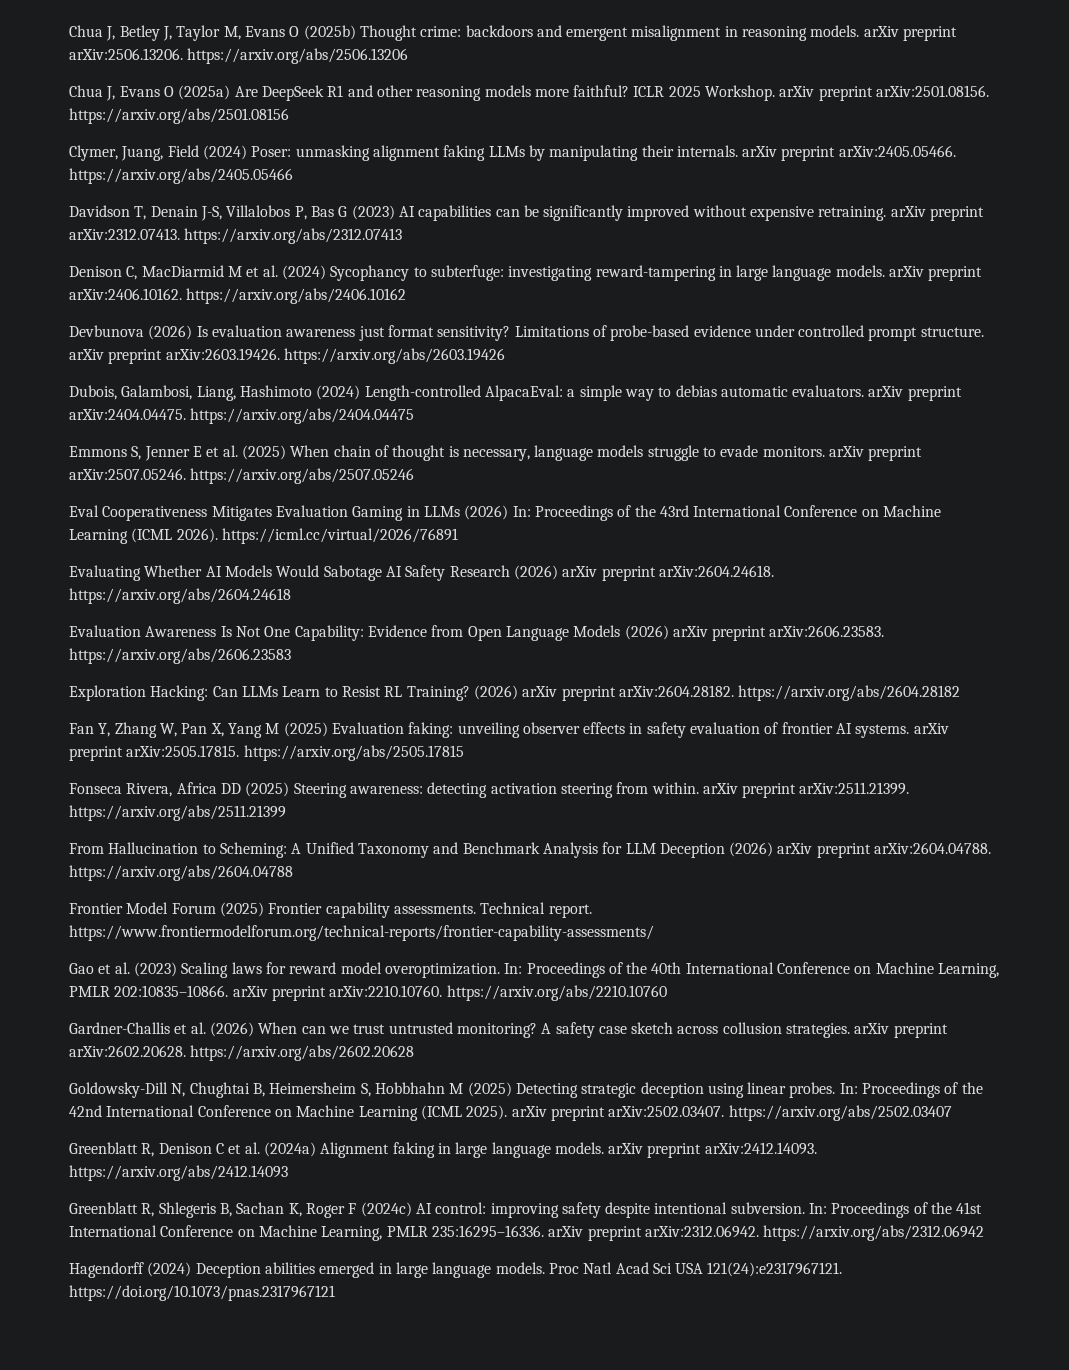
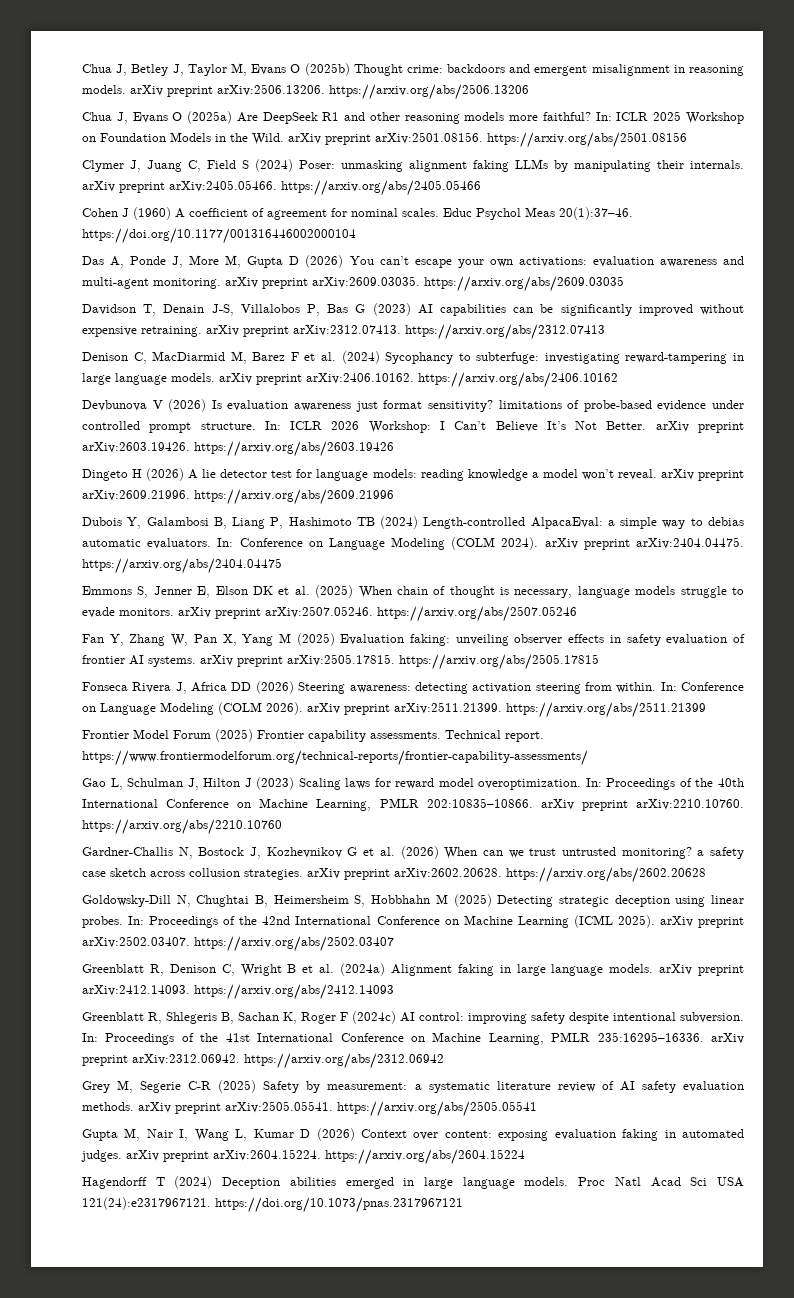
(630, 91) none -> [595,112,612,121] In:
[705,85,990,101] [69,108,289,124] [69,145,199,161] Workshop. arXiv preprint arXiv:2501.08156. https://arxiv.org/abs/2501.08156 // Clymer, Juang, Field -> [685,112,744,124] [82,132,687,148] [82,160,249,172] Workshop on Foundation Models in the Wild. arXiv preprint arXiv:2501.08156. https://arxiv.org/abs/2501.08156 // Clymer J, Juang C, Field S
(293, 176) none -> [82,207,633,220] [82,228,356,244] [82,255,744,268] [82,276,624,292] // Cohen J (1960) A coefficient of agreement for nominal scales. Educ Psychol Meas 20(1):37–46. https://doi.org/10.1177/001316446002000104 // Das A, Ponde J, More M, Gupta D (2026) You can’t escape your own activations: evaluation awareness and multi-agent monitoring. arXiv preprint arXiv:2609.03035. https://arxiv.org/abs/2609.03035
[227,266,242,277] M -> [230,351,299,364] M, Barez F
(144, 331) none -> [152,400,163,409] V
[514,326,589,337] Limitations -> [498,400,562,409] limitations
[69,348,505,364] [69,385,312,401] arXiv preprint arXiv:2603.19426. https://arxiv.org/abs/2603.19426 // Dubois, Galambosi, Liang, Hashimoto -> [264,421,745,433] [82,441,394,457] [82,468,744,481] [82,489,394,505] [82,517,375,529] In: ICLR 2026 Workshop: I Can’t Believe It’s Not Better. arXiv preprint arXiv:2603.19426. https://arxiv.org/abs/2603.19426 // Dingeto H (2026) A lie detector test for language models: reading knowledge a model won’t reveal. arXiv preprint arXiv:2609.21996. https://arxiv.org/abs/2609.21996 // Dubois Y, Galambosi B, Liang P, Hashimoto TB
(865, 391) none -> [217,537,539,550] In: Conference on Language Modeling (COLM 2024).
[192,446,202,457] E -> [197,586,273,598] E, Elson DK
[69,505,942,521] [69,528,458,544] [69,565,774,581] [69,588,291,604] [69,625,885,641] [69,648,291,664] [69,685,961,701] // Eval Cooperativeness Mitigates Evaluation Gaming in LLMs (2026) In: Proceedings of the 43rd International Conference on Machine Learning (ICML 2026). https://icml.cc/virtual/2026/76891 // Evaluating Whether AI Models Would Sabotage AI Safety Research (2026) arXiv preprint arXiv:2604.24618. https://arxiv.org/abs/2604.24618 // Evaluation Awareness Is Not One Capability: Evidence from Open Language Models (2026) arXiv preprint arXiv:2606.23583. https://arxiv.org/abs/2606.23583 // Exploration Hacking: Can LLMs Learn to Resist RL Training? (2026) arXiv preprint arXiv:2604.28182. https://arxiv.org/abs/2604.28182 -> (577, 614) none
[126,783,173,797] Rivera, -> [132,682,187,694] Rivera J,
[245,782,290,797] (2025) -> [255,681,294,694] (2026)
[702,782,910,798] [69,805,286,821] [69,842,992,858] [69,865,293,881] arXiv preprint arXiv:2511.21399. https://arxiv.org/abs/2511.21399 // From Hallucination to Scheming: A Unified Taxonomy and Benchmark Analysis for LLM Deception (2026) arXiv preprint arXiv:2604.04788. https://arxiv.org/abs/2604.04788 -> [660,682,744,691] [82,702,706,718] In: Conference on Language Modeling (COLM 2026). arXiv preprint arXiv:2511.21399. https://arxiv.org/abs/2511.21399
[98,962,130,974] et al. -> [110,778,252,790] L, Schulman J, Hilton J
(170, 1028) none -> [178,847,358,859] N, Bostock J, Kozhevnikov G
[541,1023,552,1034] A -> [697,850,705,856] a
[215,1143,224,1154] C -> [221,964,297,976] C, Wright B
(985, 1233) none -> [82,1080,745,1093] [82,1101,537,1117] [82,1128,744,1141] [81,1149,525,1165] // Grey M, Segerie C-R (2025) Safety by measurement: a systematic literature review of AI safety evaluation methods. arXiv preprint arXiv:2505.05541. https://arxiv.org/abs/2505.05541 // Gupta M, Nair I, Wang L, Kumar D (2026) Context over content: exposing evaluation faking in automated judges. arXiv preprint arXiv:2604.15224. https://arxiv.org/abs/2604.15224
(144, 1270) none -> [155,1177,165,1186] T

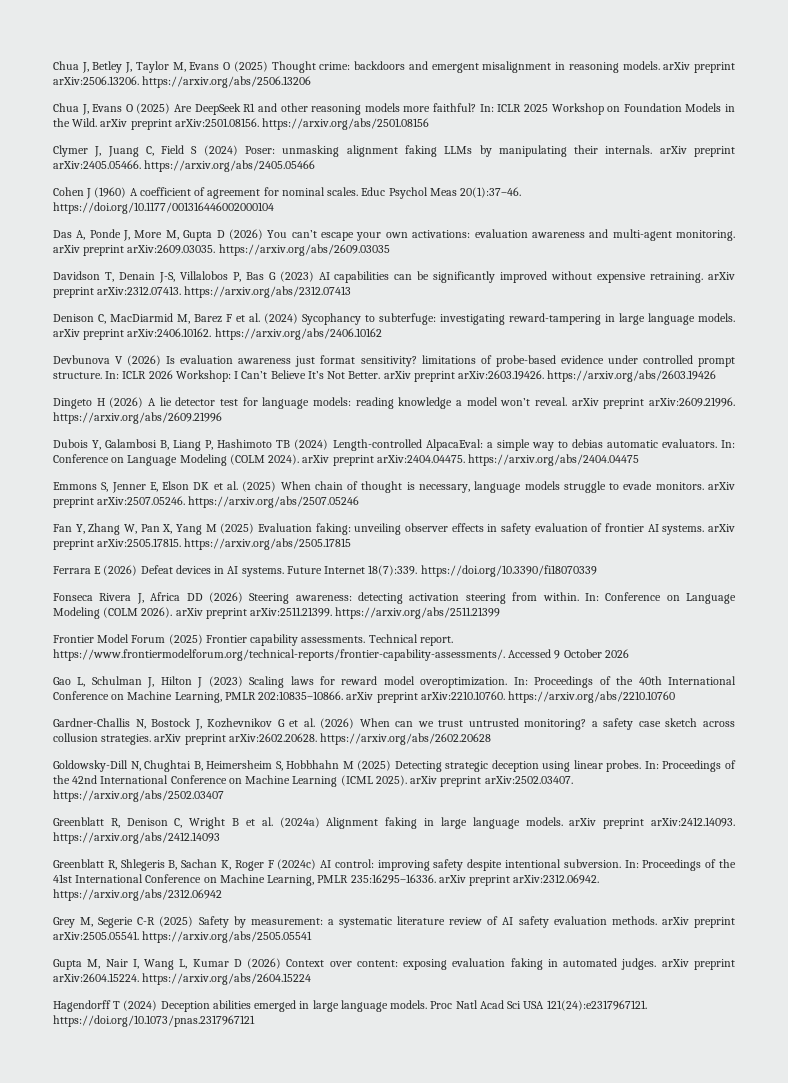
[304,63,350,76] (2025b) -> [233,61,268,72] (2025)
[187,111,233,124] (2025a) -> [136,103,171,114] (2025)
(599, 662) none -> [53,565,597,577] // Ferrara E (2026) Defeat devices in AI systems. Future Internet 18(7):339. https://doi.org/10.3390/fi18070339
[82,750,588,766] https://www.frontiermodelforum.org/technical-reports/frontier-capability-assessments/ -> [53,649,629,661] https://www.frontiermodelforum.org/technical-reports/frontier-capability-assessments/. Accessed 9 October 2026

